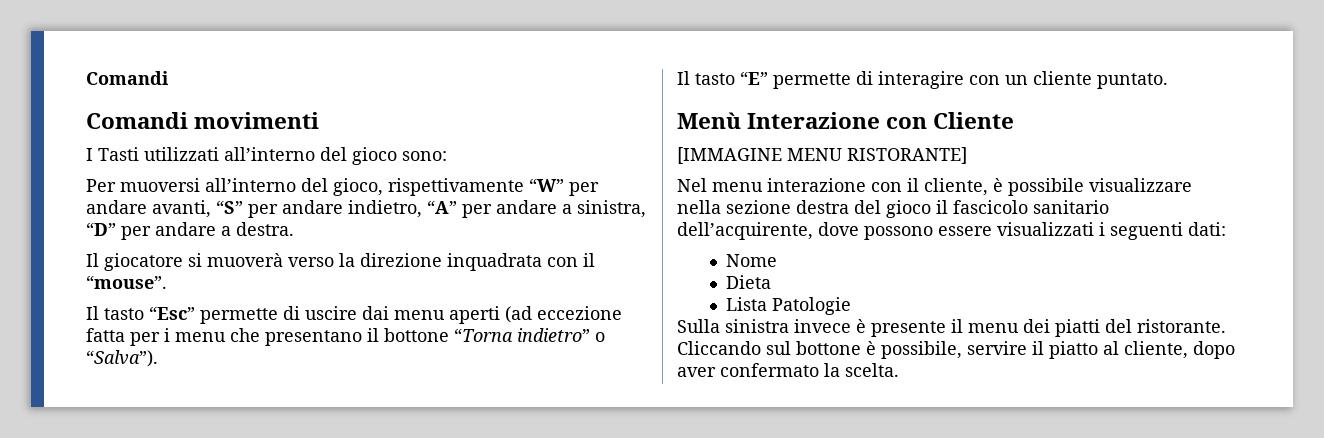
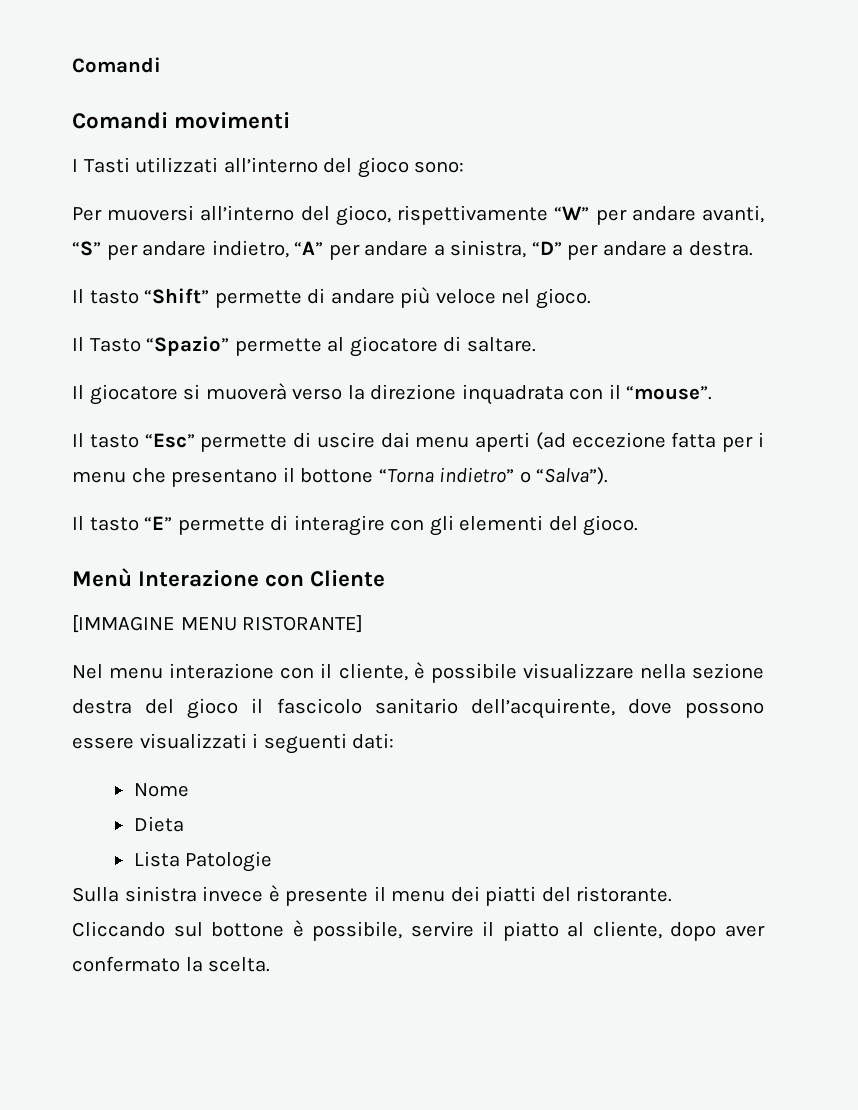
(294, 229) none -> [72,287,591,309] [72,336,536,357] // Il tasto “Shift” permette di andare più veloce nel gioco. // Il Tasto “Spazio” permette al giocatore di saltare.
[1005,71,1168,89] un cliente puntato. -> [429,515,639,536] gli elementi del gioco.

